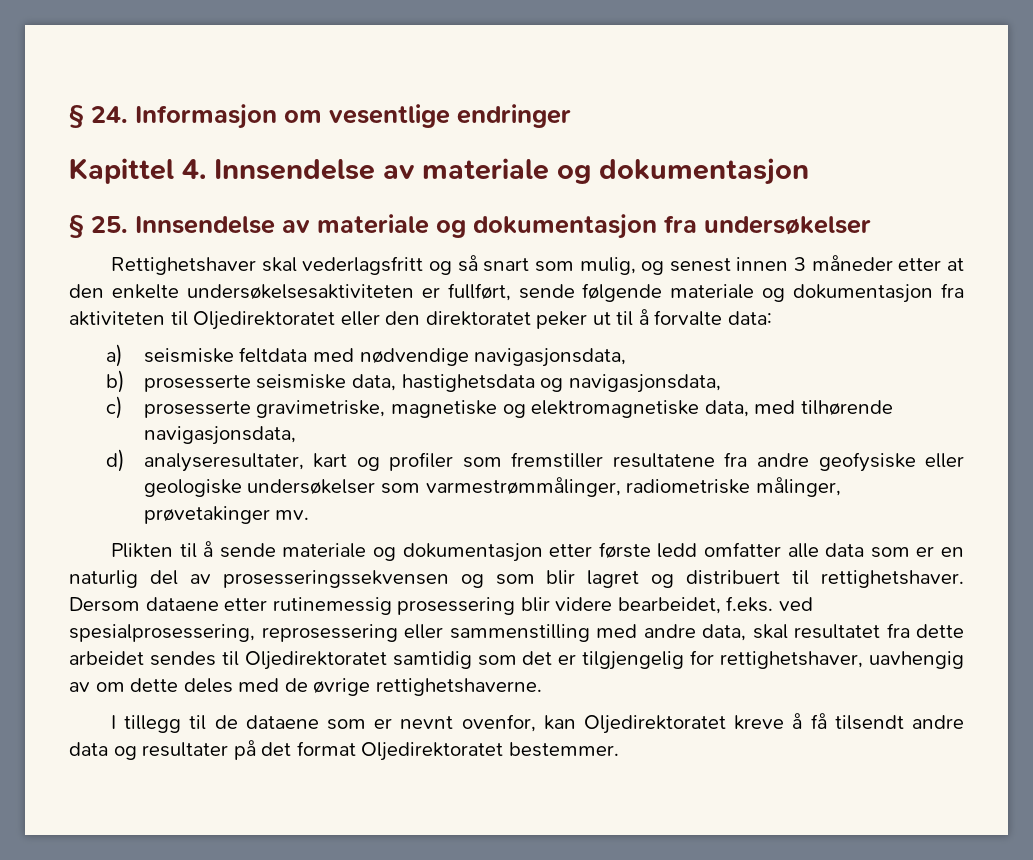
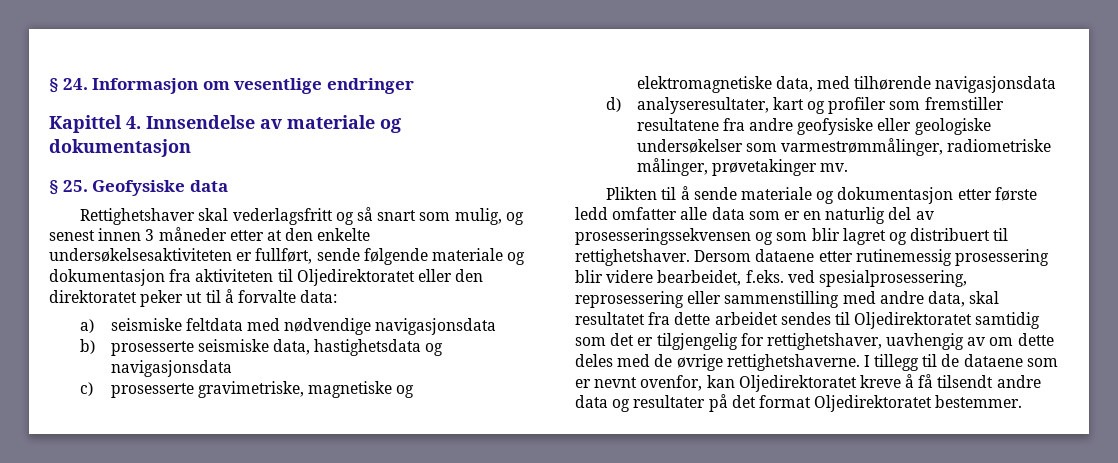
[135,214,871,239] Innsendelse av materiale og dokumentasjon fra undersøkelser -> [92,180,228,196] Geofysiske data
[474,348,627,367] navigasjonsdata, -> [375,318,497,335] navigasjonsdata
[568,374,721,393] navigasjonsdata, -> [110,360,232,377] navigasjonsdata
[143,426,296,445] navigasjonsdata, -> [935,76,1057,93] navigasjonsdata
(542, 687) // -> (860, 362) none

